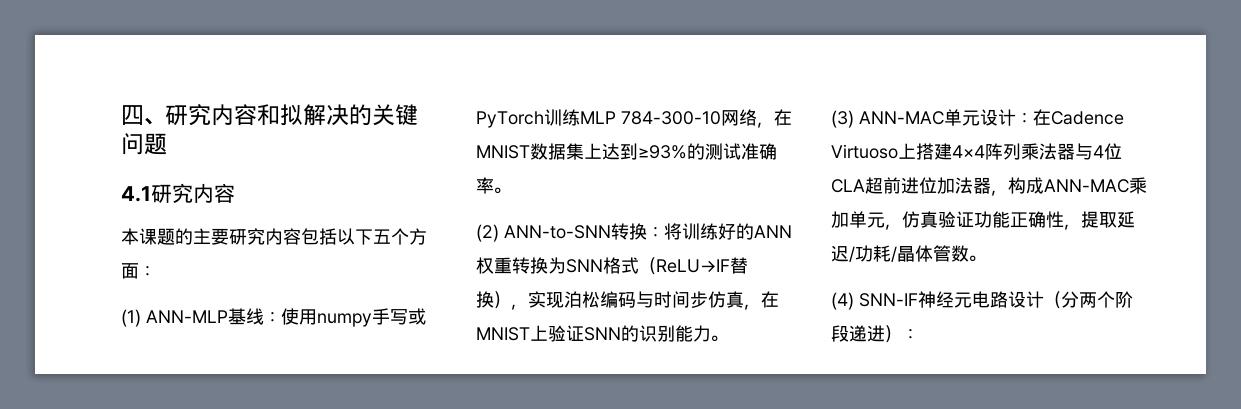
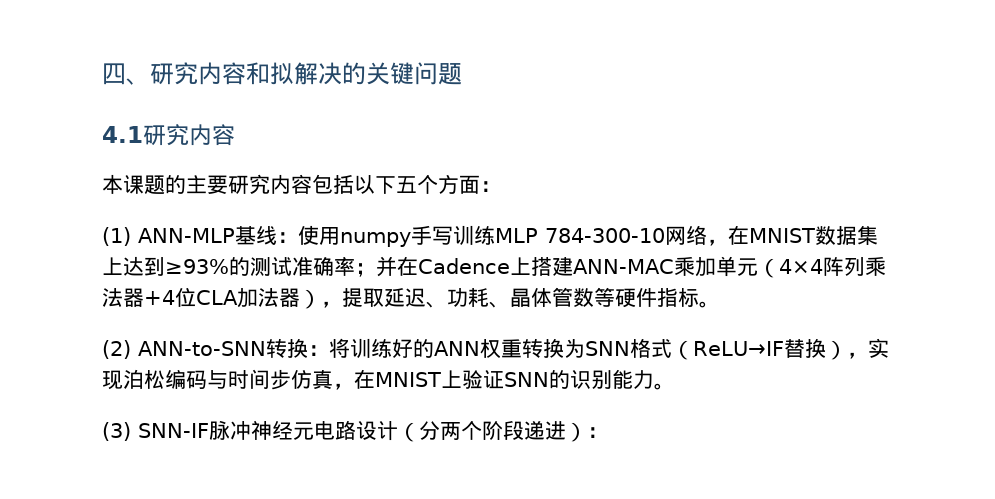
[408,308,426,325] [476,111,544,128] 或PyTorch -> (453, 235) none
(494, 185) none -> [355,256,886,278] [102,287,699,309] ；并在Cadence上搭建ANN-MAC乘加单元（4×4阵列乘法器+4位CLA加法器），提取延迟、功耗、晶体管数等硬件指标
[859,109,1124,126] [831,143,1122,160] [831,177,1147,196] [831,211,1135,230] [831,245,986,262] [831,292,918,310] ANN-MAC单元设计：在Cadence Virtuoso上搭建4×4阵列乘法器与4位CLA超前进位加法器，构成ANN-MAC乘加单元，仿真验证功能正确性，提取延迟/功耗/晶体管数。 // (4) SNN-IF -> [138,420,251,440] SNN-IF脉冲

